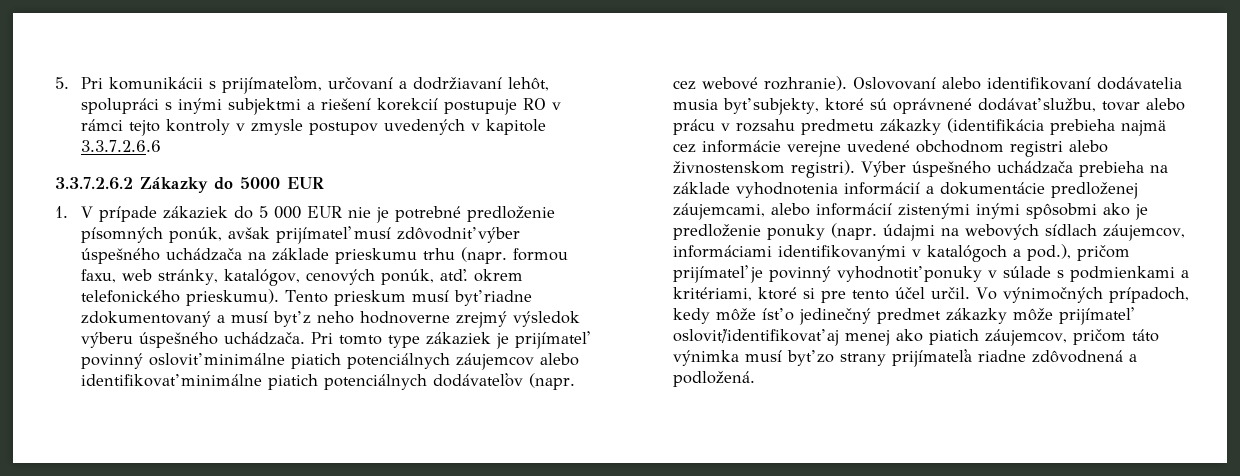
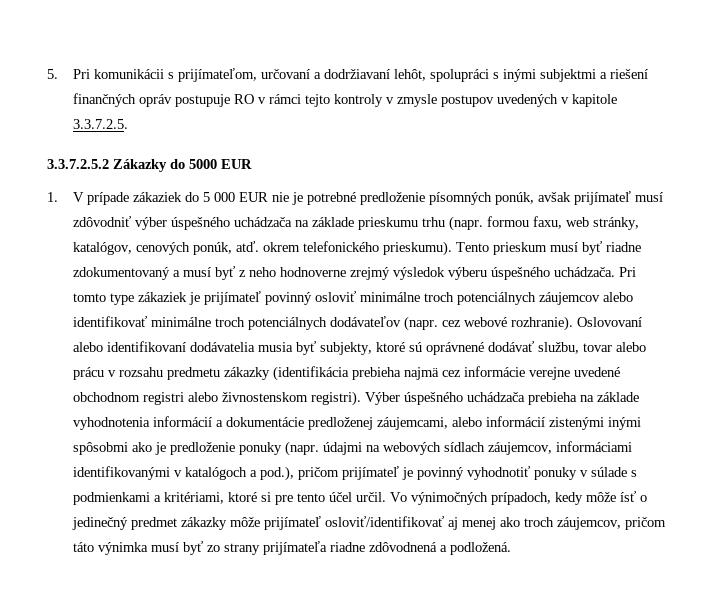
[377,98,439,111] korekcií -> [72,93,172,107] finančných opráv
[81,140,162,152] [55,177,133,190] 3.3.7.2.6.6 // 3.3.7.2.6.2 -> [72,119,128,129] [47,159,109,169] 3.3.7.2.5. // 3.3.7.2.5.2
[291,353,342,369] piatich -> [423,292,454,302] troch
[268,374,319,390] piatich -> [214,317,245,327] troch
[929,329,980,345] piatich -> [523,517,554,527] troch

